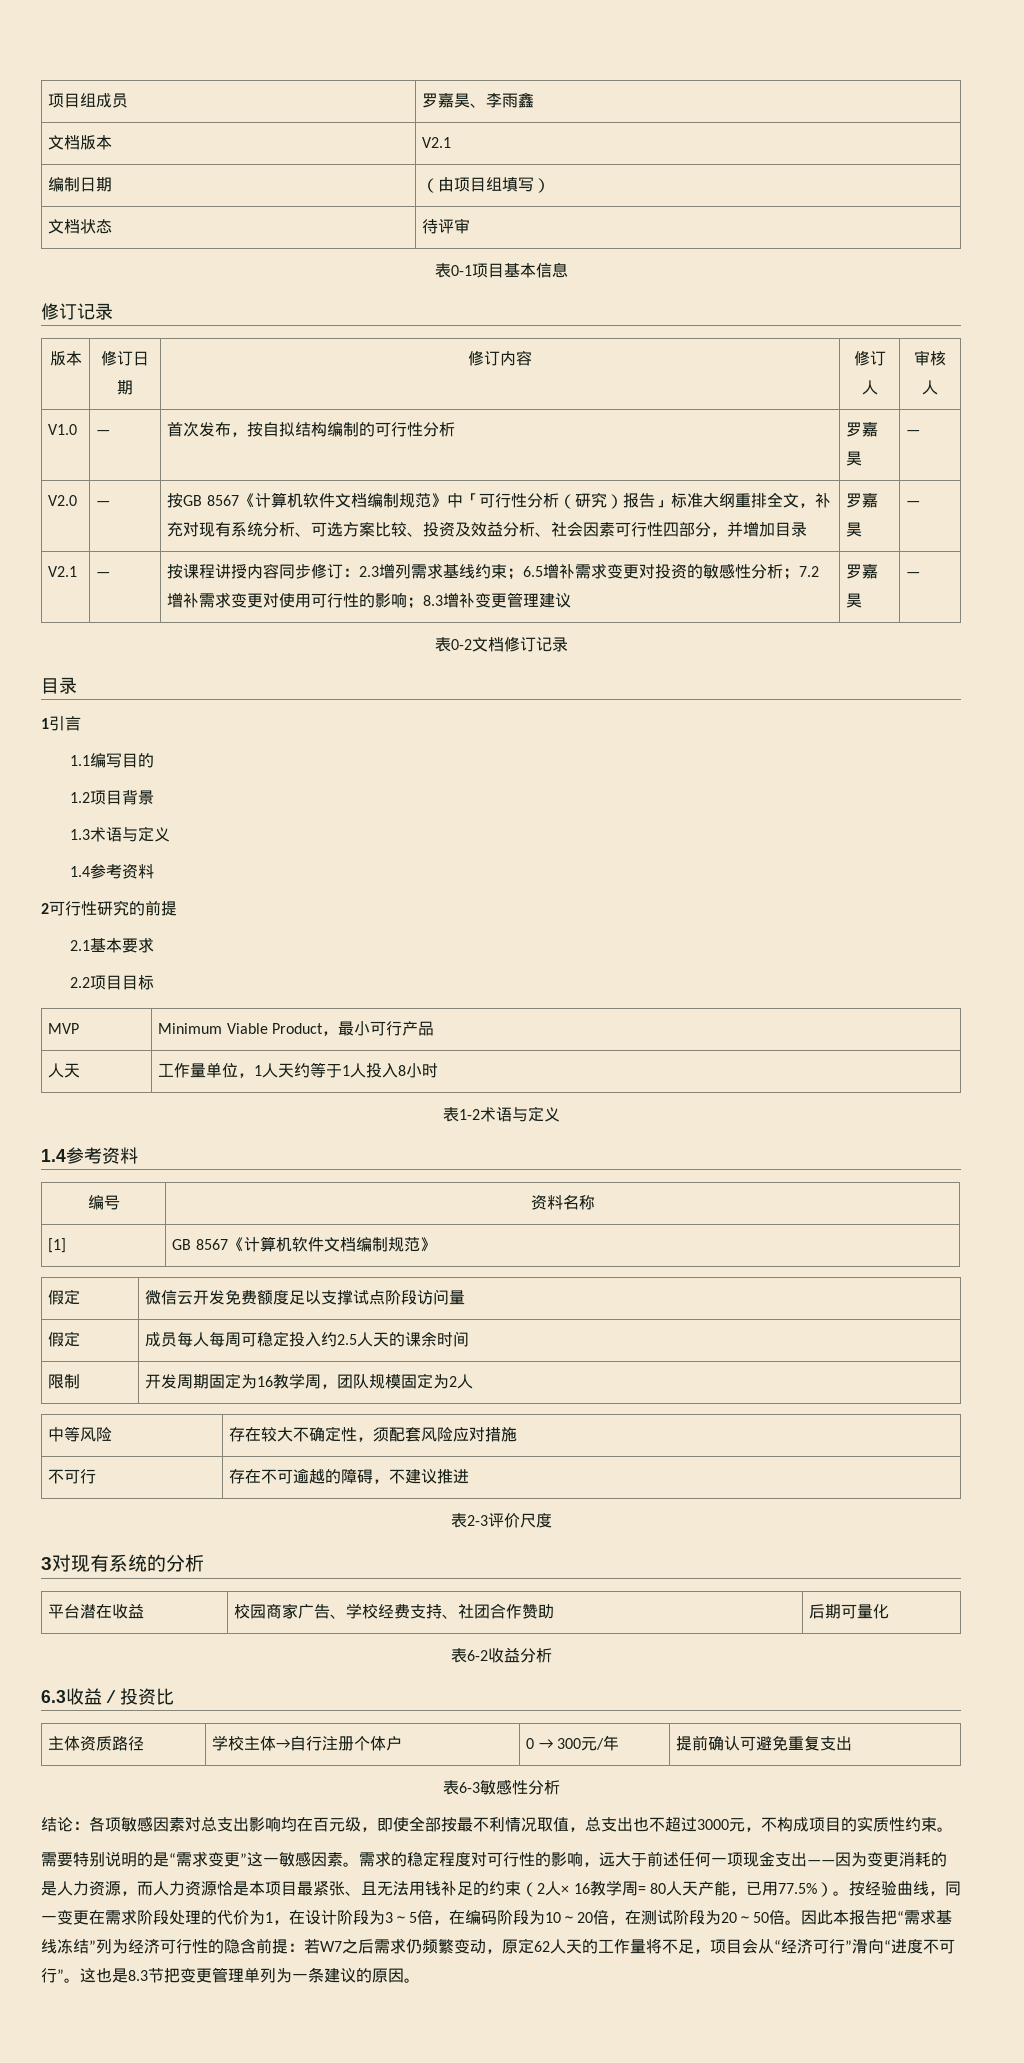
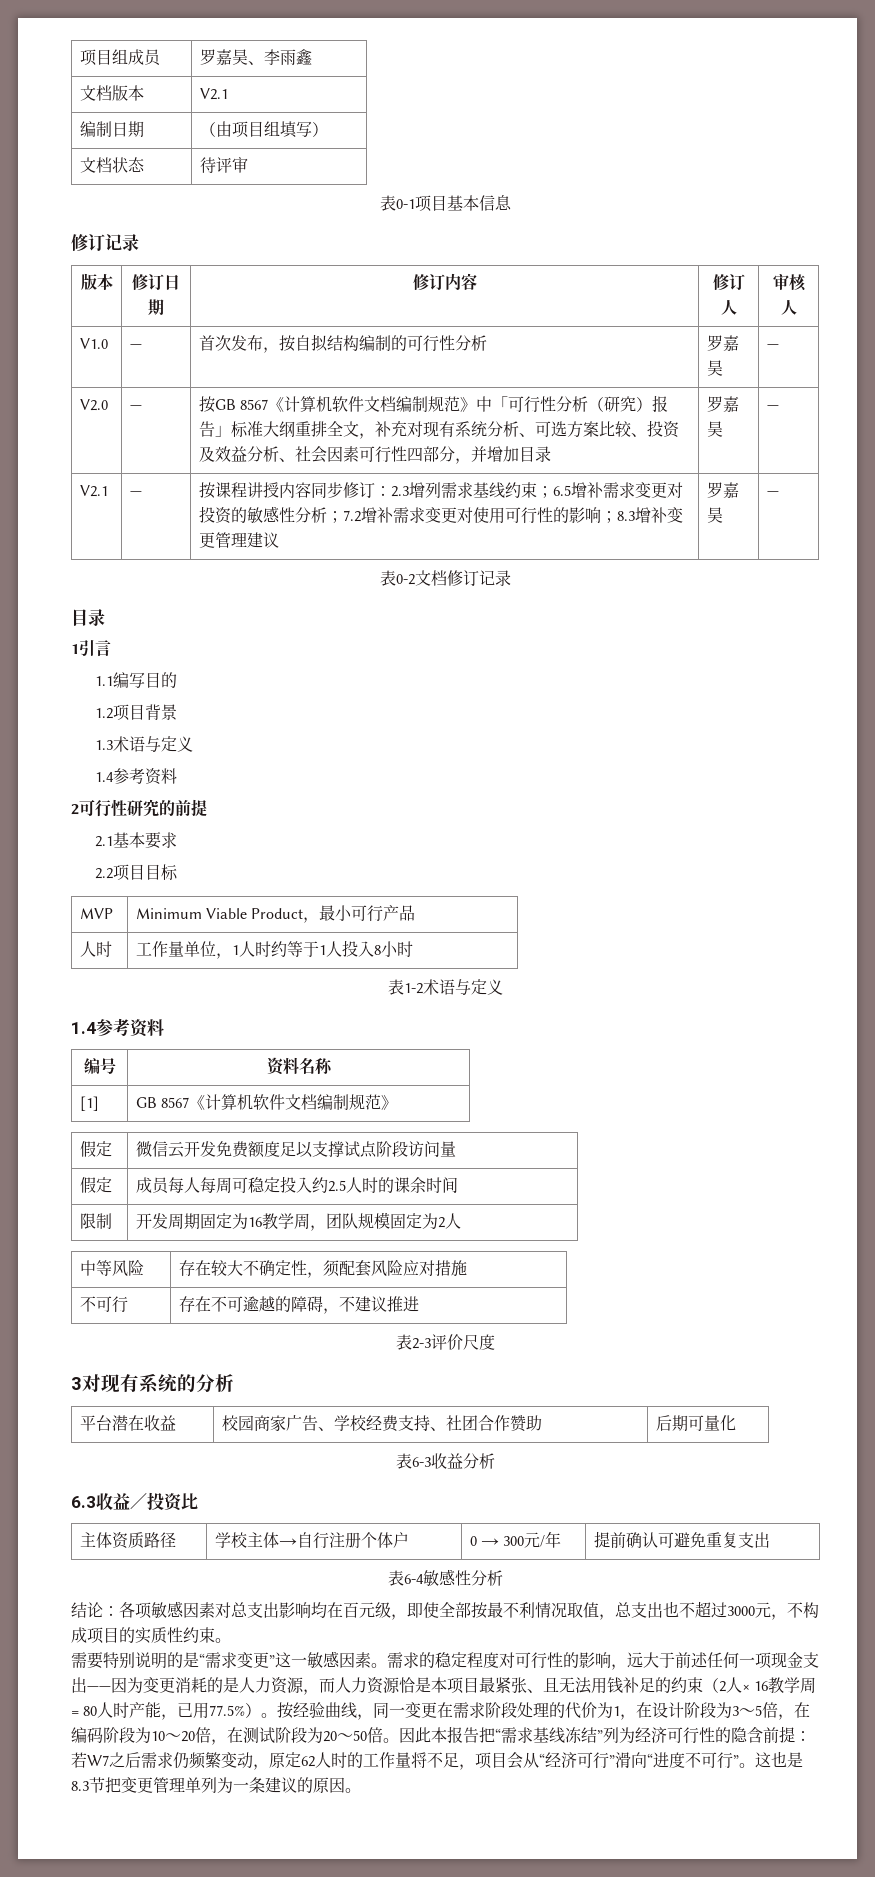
[64,1063,81,1078] 天 -> [95,941,112,957] 时
[278,1063,295,1078] 天 -> [254,941,271,957] 时
[373,1332,390,1347] 天 -> [361,1177,378,1193] 时
[466,1650,488,1661] 6-2 -> [412,1457,431,1467] 6-3
[458,1782,480,1793] 6-3 -> [404,1574,424,1584] 6-4
[682,1881,698,1896] 天 -> [113,1702,130,1718] 时
[566,1939,582,1954] 天 -> [331,1752,347,1768] 时

